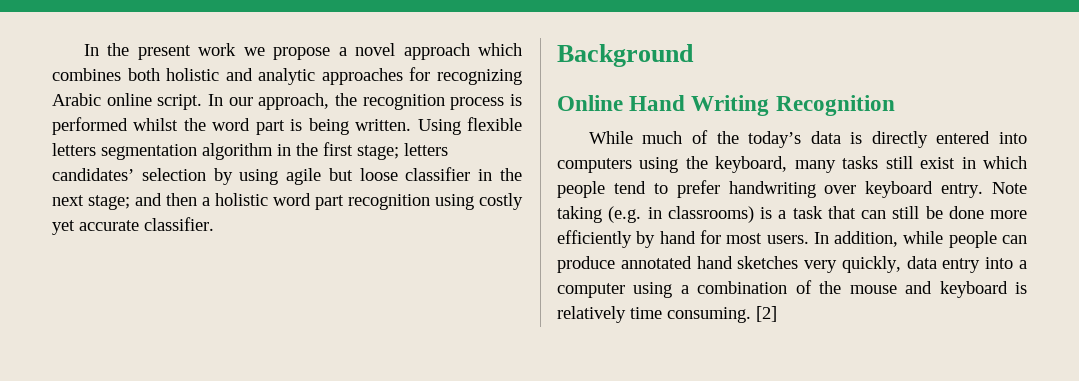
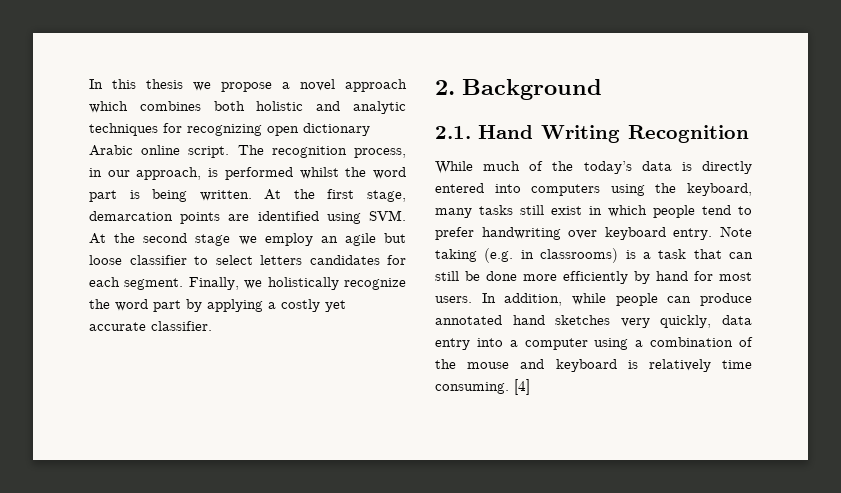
[83,43,237,60] In the present work -> [89,79,183,89] In this thesis
[321,68,403,85] approaches -> [89,123,158,136] techniques
(522, 77) none -> [267,123,370,136] open dictionary
[207,93,505,110] In our approach, the recognition process -> [237,145,406,158] [89,167,202,180] The recognition process, in our approach,
[417,117,522,135] [52,142,448,160] [52,167,522,185] [52,193,474,210] Using flexible letters segmentation algorithm in the first stage; letters candidates’ selection by using agile but loose classifier in the next stage; and then a holistic word part recognition using -> [264,189,406,202] [89,210,406,224] [89,233,406,246] [89,255,406,265] [89,277,406,290] [89,299,276,312] At the first stage, demarcation points are identified using SVM. At the second stage we employ an agile but loose classifier to select letters candidates for each segment. Finally, we holistically recognize the word part by applying a
(214, 224) none -> [435,80,455,95] 2.
[557,95,623,111] Online -> [435,126,471,139] 2.1.
[756,306,777,322] [2] -> [514,379,530,395] [4]

